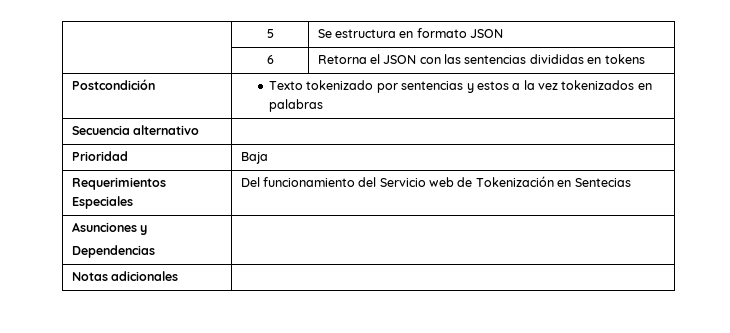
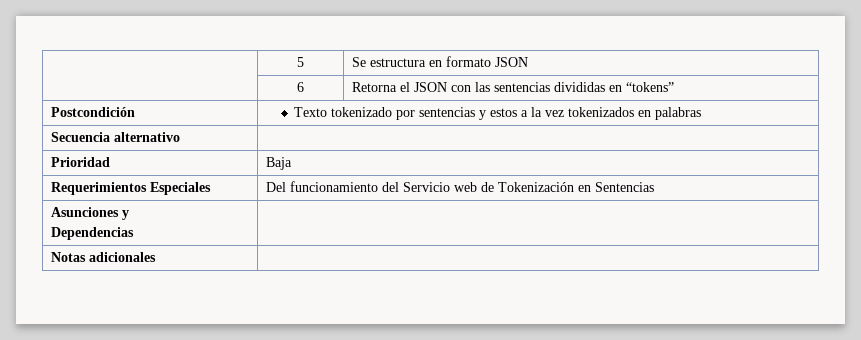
[604,54,645,64] tokens -> [626,82,675,92] “tokens”
[574,178,631,187] Sentecias -> [595,182,655,192] Sentencias

